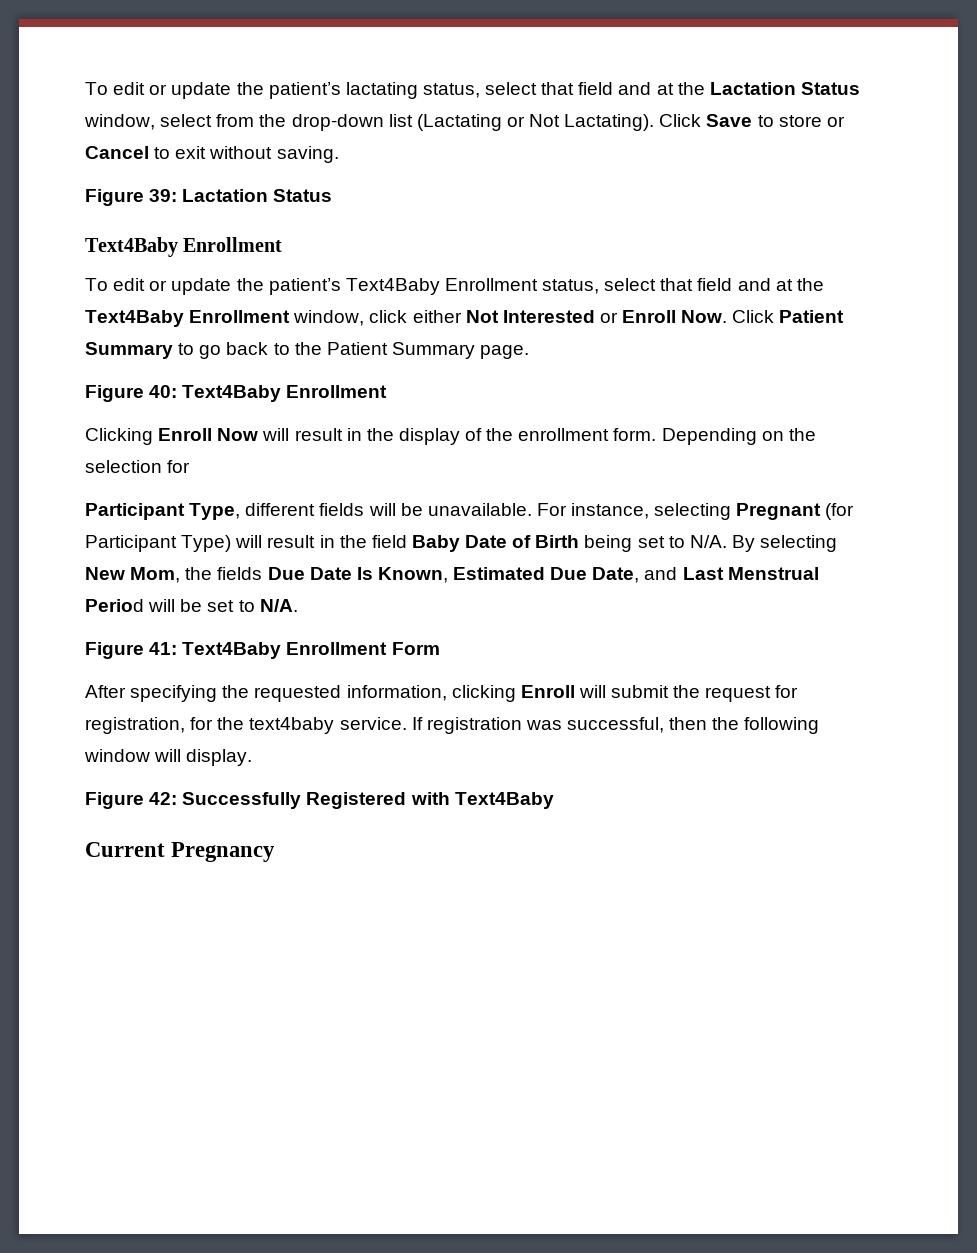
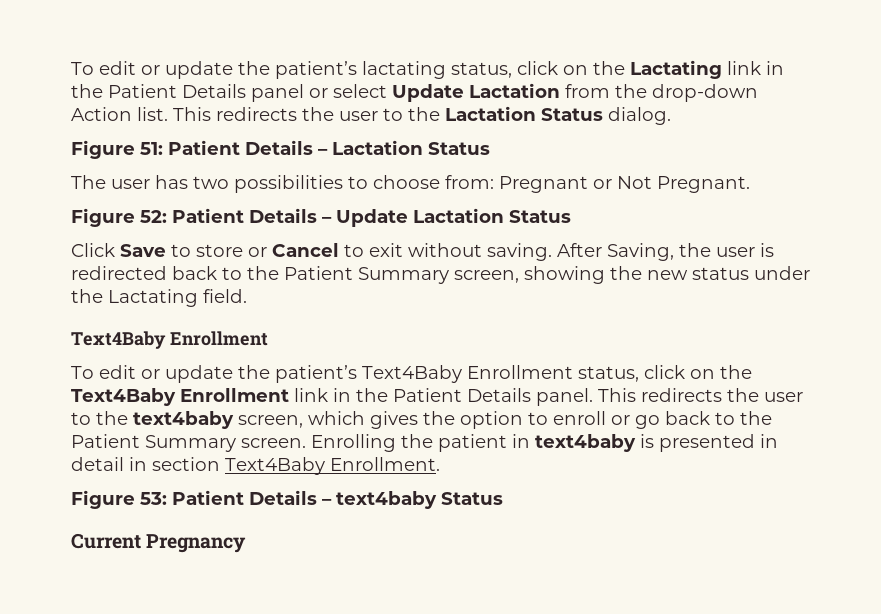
[485,82,860,95] [84,114,655,131] select that field and at the Lactation Status window, select from the drop-down list (Lactating or Not Lactating). -> [517,60,784,79] [71,83,758,102] [71,106,671,125] [71,140,490,159] [71,175,750,193] [71,208,571,227] click on the Lactating link in the Patient Details panel or select Update Lactation from the drop-down Action list. This redirects the user to the Lactation Status dialog. // Figure 51: Patient Details – Lactation Status // The user has two possibilities to choose from: Pregnant or Not Pregnant. // Figure 52: Patient Details – Update Lactation Status //
[85,189,333,206] // Figure 39: Lactation Status -> [557,243,774,261] [71,266,810,284] [71,289,247,307] After Saving, the user is redirected back to the Patient Summary screen, showing the new status under the Lactating field.
[604,278,824,291] [85,310,845,327] [85,342,195,359] select that field and at the Text4Baby Enrollment window, click either Not Interested or Enroll Now. Click Patient Summary to -> [644,365,752,379] [71,388,803,406] [71,411,630,429] click on the Text4Baby Enrollment link in the Patient Details panel. This redirects the user to the text4baby screen, which gives the option to enroll or
[480,345,530,359] [85,385,388,402] [85,428,816,445] [85,460,191,473] [85,503,855,520] [85,535,838,552] [85,567,819,583] [85,599,298,612] [85,642,440,659] [85,685,799,702] [85,717,820,734] [84,749,253,766] [85,792,554,809] page. // Figure 40: Text4Baby Enrollment // Clicking Enroll Now will result in the display of the enrollment form. Depending on the selection for // Participant Type, different fields will be unavailable. For instance, selecting Pregnant (for Participant Type) will result in the field Baby Date of Birth being set to N/A. By selecting New Mom, the fields Due Date Is Known, Estimated Due Date, and Last Menstrual Period will be set to N/A. // Figure 41: Text4Baby Enrollment Form // After specifying the requested information, clicking Enroll will submit the request for registration, for the text4baby service. If registration was successful, then the following window will display. // Figure 42: Successfully Registered with Text4Baby -> [241,434,778,452] [71,457,440,475] [71,490,503,509] screen. Enrolling the patient in text4baby is presented in detail in section Text4Baby Enrollment. // Figure 53: Patient Details – text4baby Status

